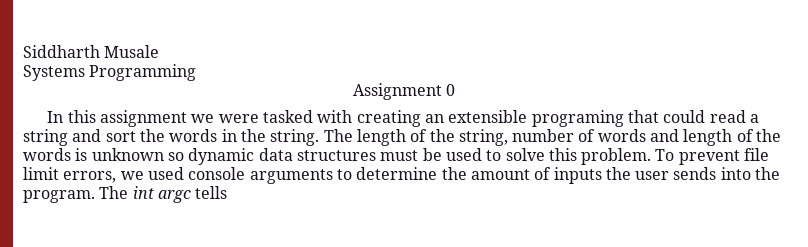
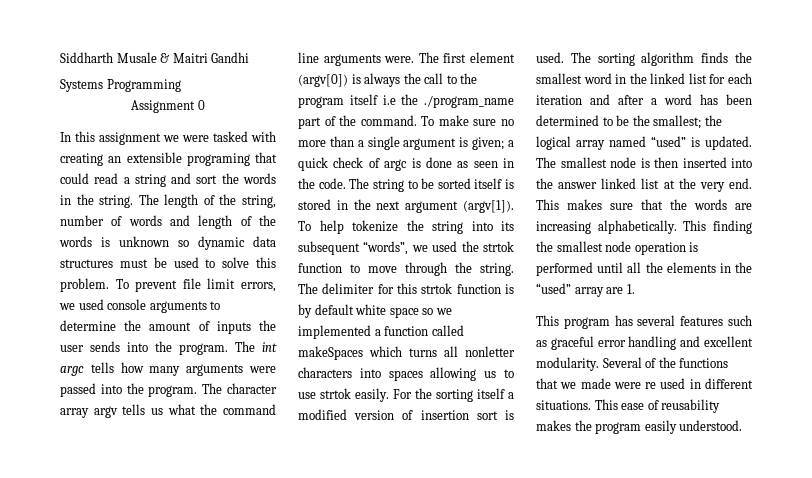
(160, 51) none -> [160,52,250,63] & Maitri Gandhi
(228, 192) none -> [120,362,276,376] [60,383,277,397] [60,404,276,418] [298,52,515,66] [298,73,478,87] [298,94,514,108] [298,115,514,129] [298,136,514,150] [298,157,514,171] [298,178,514,192] [298,199,514,213] [298,220,514,234] [298,241,514,255] [298,262,514,276] [298,283,514,294] [298,304,452,318] [298,325,464,339] [298,346,515,360] [298,367,514,381] [298,388,514,402] [298,409,514,420] [536,52,752,66] [536,73,752,84] [536,94,752,105] [536,115,722,129] [536,136,752,150] [536,157,752,168] [536,178,752,192] [536,199,752,210] [536,220,752,234] [536,241,699,255] [536,262,752,276] [536,283,635,297] [536,315,752,329] [536,336,753,350] [536,357,729,371] [536,378,753,389] [536,399,721,413] [536,420,743,434] how many arguments were passed into the program. The character array argv tells us what the command line arguments were. The first element (argv[0]) is always the call to the program itself i.e the ./program_name part of the command. To make sure no more than a single argument is given; a quick check of argc is done as seen in the code. The string to be sorted itself is stored in the next argument (argv[1]). To help tokenize the string into its subsequent “words”, we used the strtok function to move through the string. The delimiter for this strtok function is by default white space so we implemented a function called makeSpaces which turns all nonletter characters into spaces allowing us to use strtok easily. For the sorting itself a modified version of insertion sort is used. The sorting algorithm finds the smallest word in the linked list for each iteration and after a word has been determined to be the smallest; the logical array named “used” is updated. The smallest node is then inserted into the answer linked list at the very end. This makes sure that the words are increasing alphabetically. This finding the smallest node operation is performed until all the elements in the “used” array are 1. // This program has several features such as graceful error handling and excellent modularity. Several of the functions that we made were re used in different situations. This ease of reusability makes the program easily understood.

